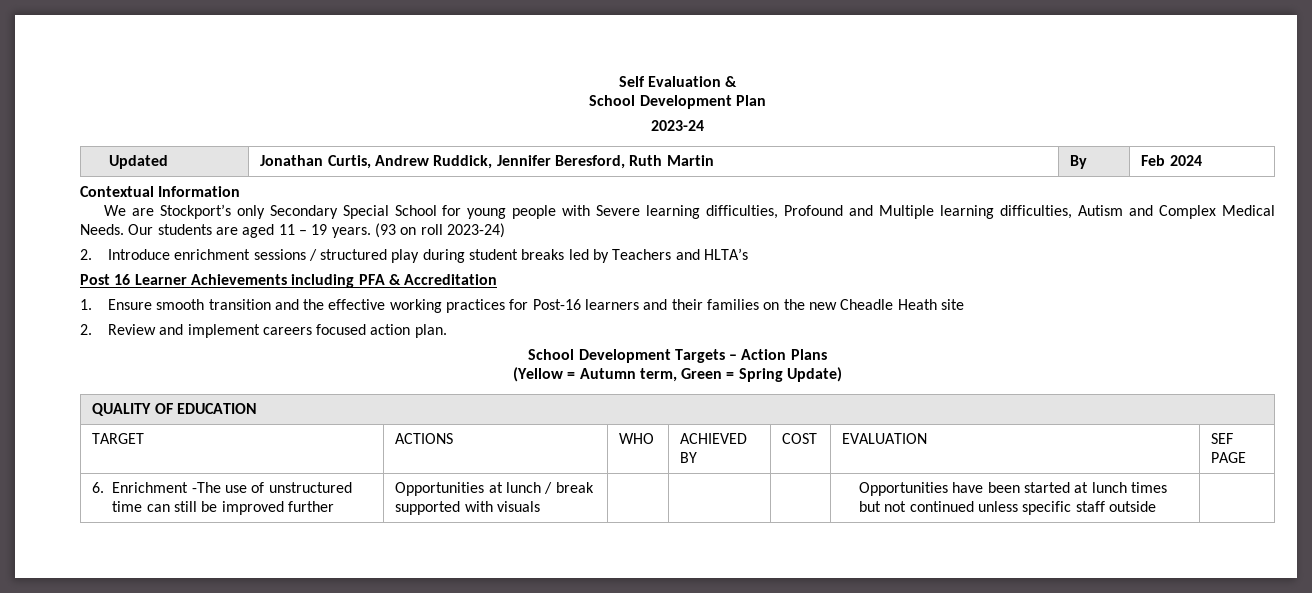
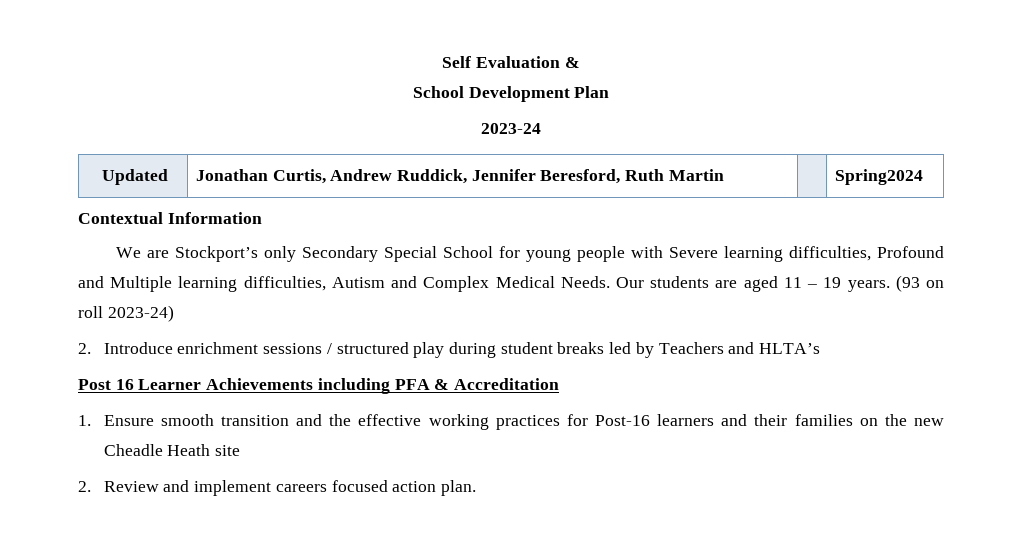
[1070,155,1088,169] [1141,155,1202,166] By | Feb 2024 -> [834,169,923,185] | Spring2024
[528,349,827,363] [512,367,843,382] [92,403,257,416] [92,433,145,444] [395,433,454,444] [619,433,655,444] [680,433,748,444] [680,452,698,463] [782,433,818,444] [842,433,928,444] [1211,433,1234,444] [1211,452,1247,463] [92,482,352,493] [112,501,334,515] [395,482,594,496] [395,501,540,515] [859,482,1167,496] [859,501,1156,515] // School Development Targets – Action Plans // (Yellow = Autumn term, Green = Spring Update) // QUALITY OF EDUCATION // TARGET | ACTIONS | WHO | ACHIEVED BY | COST | EVALUATION | SEF PAGE // 6. Enrichment -The use of unstructured time can still be improved further | Opportunities at lunch / break supported with visuals | | | | Opportunities have been started at lunch times but not continued unless specific staff outside | -> (476, 488) none

